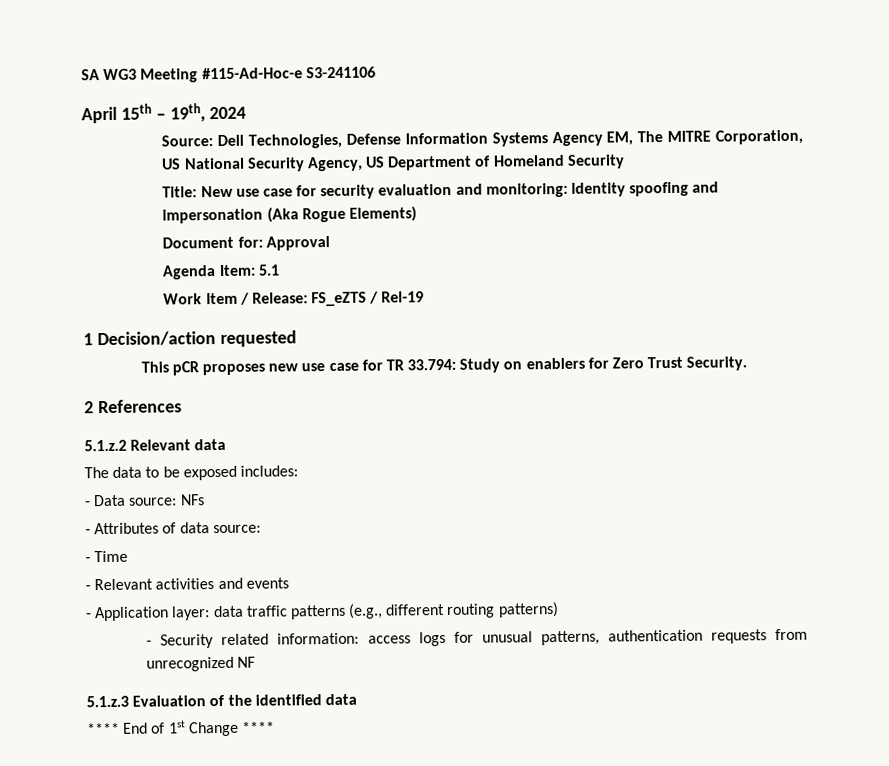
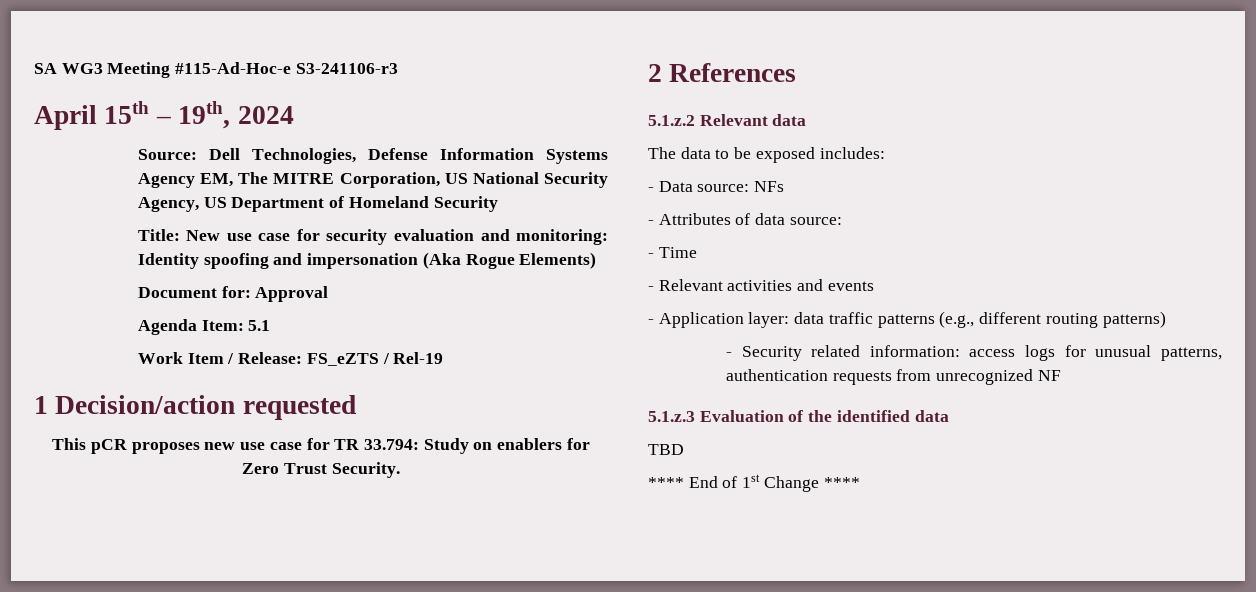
[305,66,376,79] S3-241106 -> [295,63,398,74] S3-241106-r3
(357, 699) none -> [648,444,684,455] // TBD

